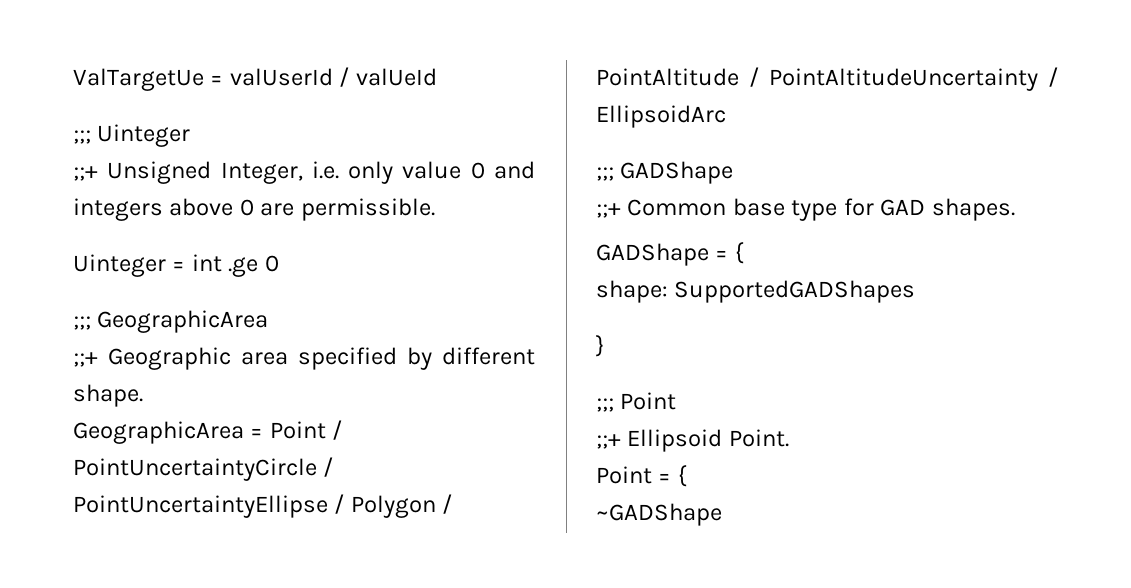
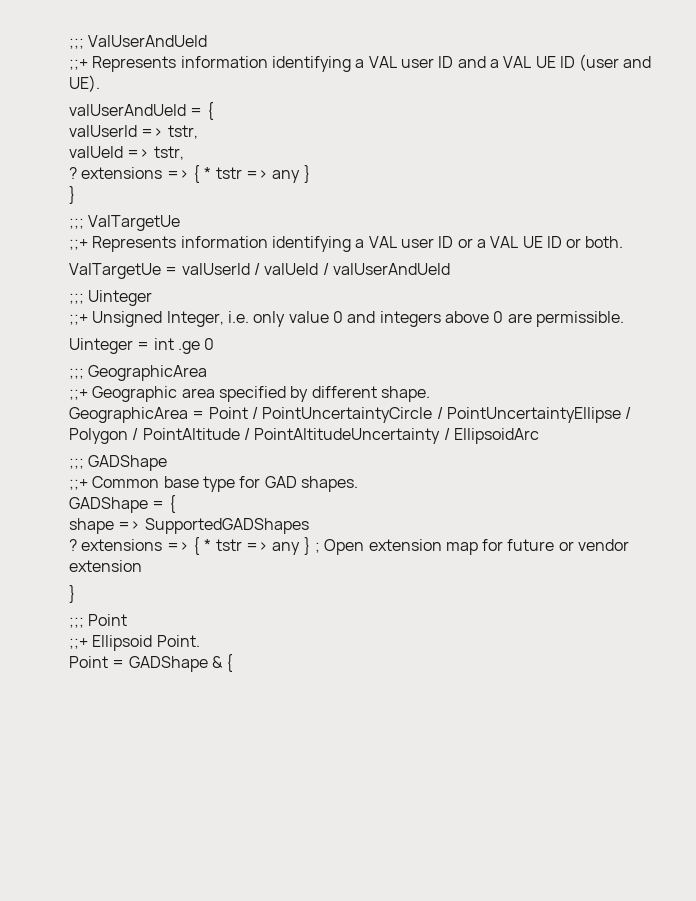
(73, 79) none -> [69,35,208,49] [69,54,652,72] [69,75,100,92] [69,102,214,120] [69,125,198,139] [69,146,184,160] [69,165,311,183] [69,186,76,204] [69,215,181,231] [69,236,624,252] ;;; ValUserAndUeId // ;;+ Represents information identifying a VAL user ID and a VAL UE ID (user and UE). // valUserAndUeId = { // valUserId => tstr, // valUeId => tstr, // ? extensions => { * tstr => any } // } // ;;; ValTargetUe // ;;+ Represents information identifying a VAL user ID or a VAL UE ID or both. //
(437, 77) none -> [322,263,450,275] / valUserAndUeId
[596,280,668,303] shape: -> [69,518,141,534] shape =>
(916, 291) none -> [69,537,630,555] [69,560,142,572] // ? extensions => { * tstr => any } ; Open extension map for future or vendor extension
[677,465,687,487] [596,503,722,526] { // ~GADShape -> [128,654,234,672] GADShape & {

